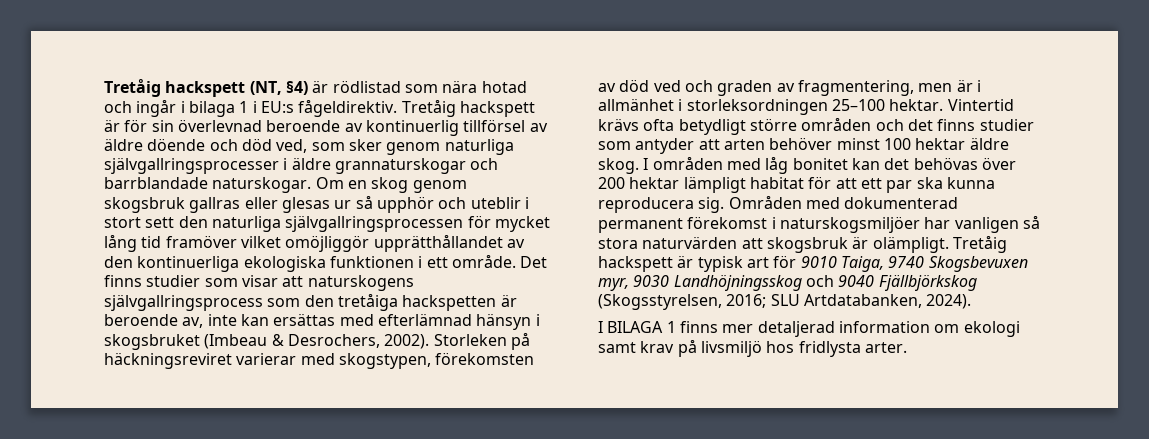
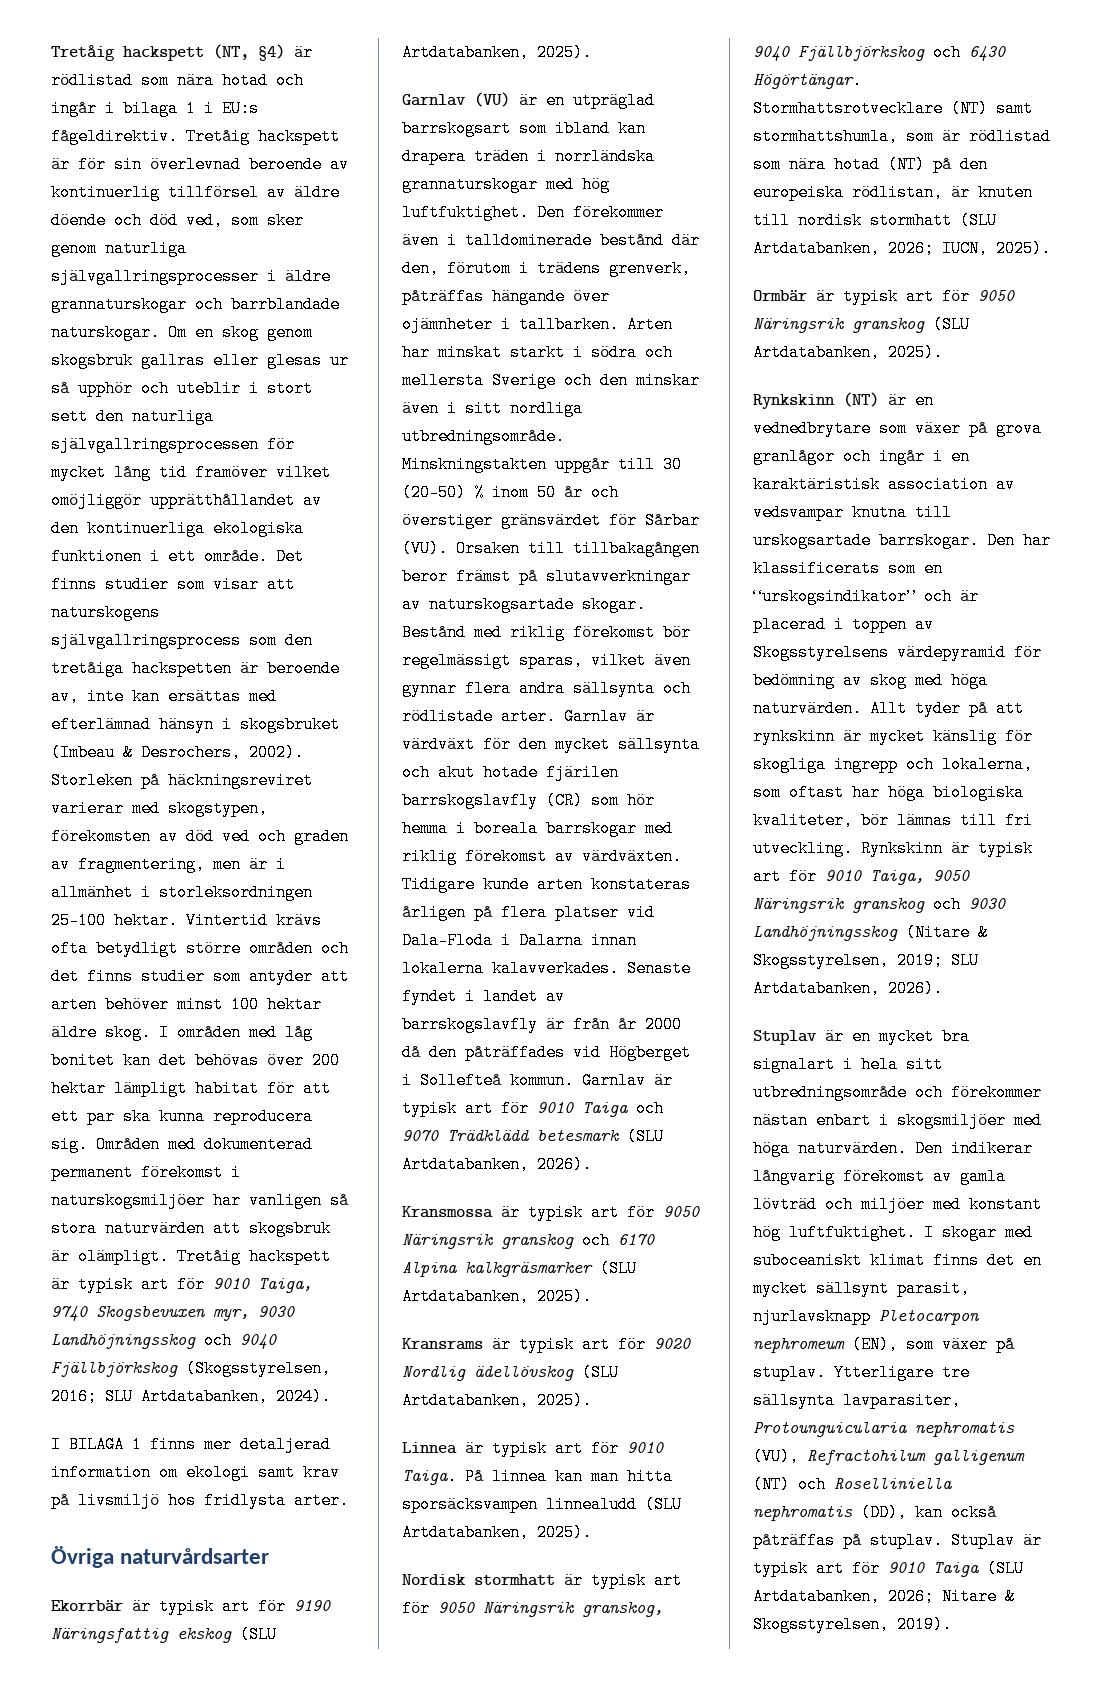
(907, 347) none -> [51,1546,270,1568] [51,1598,331,1615] [51,1626,277,1643] [402,44,592,61] [402,92,655,109] [402,120,646,137] [402,148,655,165] [402,176,610,193] [402,204,664,221] [402,232,700,249] [402,260,691,277] [402,288,610,305] [402,316,673,333] [402,344,673,361] [402,372,700,389] [402,400,583,417] [402,428,565,445] [402,456,682,473] [402,484,619,501] [402,512,700,529] [402,540,700,557] [402,568,691,585] [402,596,646,613] [402,624,691,641] [402,652,691,669] [402,680,691,697] [402,708,655,725] [402,736,700,753] [402,764,619,781] [402,792,655,809] [402,820,673,837] [402,848,682,865] [402,876,691,893] [402,904,655,921] [402,932,637,949] [402,960,691,977] [402,988,565,1005] [402,1016,682,1033] [402,1044,691,1061] [402,1072,673,1089] [402,1100,664,1117] [402,1128,664,1145] [402,1156,592,1173] [402,1204,700,1221] [402,1232,655,1249] [402,1260,637,1277] [402,1288,592,1305] [402,1336,691,1353] [402,1364,619,1381] [402,1392,592,1409] [402,1440,664,1457] [402,1468,673,1485] [402,1496,682,1513] [402,1524,592,1541] [402,1572,682,1589] [402,1600,663,1617] [753,44,1006,62] [753,72,862,89] [753,100,1033,117] [753,128,1051,145] [753,156,988,173] [753,184,1033,201] [753,212,997,229] [753,240,1051,257] [753,288,1015,305] [753,316,970,333] [753,344,943,361] [753,392,934,409] [753,420,1042,437] [753,448,970,465] [753,476,1015,493] [753,504,952,521] [753,532,1051,549] [753,560,943,577] [753,588,979,605] [753,616,934,633] [753,644,1042,661] [753,672,988,689] [753,700,1024,717] [753,728,1033,745] [753,756,1033,773] [753,784,1024,801] [753,812,1033,829] [753,840,1033,857] [753,868,970,885] [753,896,1006,913] [753,924,988,941] [753,952,979,969] [753,980,943,997] [753,1028,970,1045] [753,1056,943,1073] [753,1084,1042,1101] [753,1112,1042,1129] [753,1140,1033,1157] [753,1168,1006,1185] [753,1196,1042,1213] [753,1224,1033,1241] [753,1252,1042,1269] [753,1280,970,1297] [753,1308,979,1325] [753,1336,1015,1353] [753,1364,970,1381] [753,1392,961,1409] [753,1421,1015,1437] [753,1448,1025,1465] [753,1476,952,1493] [753,1504,997,1521] [753,1532,1042,1549] [753,1560,1024,1577] [753,1588,1015,1605] [753,1616,952,1633] // Övriga naturvårdsarter // Ekorrbär är typisk art för 9190 Näringsfattig ekskog (SLU Artdatabanken, 2025). // Garnlav (VU) är en utpräglad barrskogsart som ibland kan drapera träden i norrländska grannaturskogar med hög luftfuktighet. Den förekommer även i talldominerade bestånd där den, förutom i trädens grenverk, påträffas hängande över ojämnheter i tallbarken. Arten har minskat starkt i södra och mellersta Sverige och den minskar även i sitt nordliga utbredningsområde. Minskningstakten uppgår till 30 (20–50) % inom 50 år och överstiger gränsvärdet för Sårbar (VU). Orsaken till tillbakagången beror främst på slutavverkningar av naturskogsartade skogar. Bestånd med riklig förekomst bör regelmässigt sparas, vilket även gynnar flera andra sällsynta och rödlistade arter. Garnlav är värdväxt för den mycket sällsynta och akut hotade fjärilen barrskogslavfly (CR) som hör hemma i boreala barrskogar med riklig förekomst av värdväxten. Tidigare kunde arten konstateras årligen på flera platser vid Dala-Floda i Dalarna innan lokalerna kalavverkades. Senaste fyndet i landet av barrskogslavfly är från år 2000 då den påträffades vid Högberget i Sollefteå kommun. Garnlav är typisk art för 9010 Taiga och 9070 Trädklädd betesmark (SLU Artdatabanken, 2026). // Kransmossa är typisk art för 9050 Näringsrik granskog och 6170 Alpina kalkgräsmarker (SLU Artdatabanken, 2025). // Kransrams är typisk art för 9020 Nordlig ädellövskog (SLU Artdatabanken, 2025). // Linnea är typisk art för 9010 Taiga. På linnea kan man hitta sporsäcksvampen linnealudd (SLU Artdatabanken, 2025). // Nordisk stormhatt är typisk art för 9050 Näringsrik granskog, 9040 Fjällbjörkskog och 6430 Högörtängar. Stormhattsrotvecklare (NT) samt stormhattshumla, som är rödlistad som nära hotad (NT) på den europeiska rödlistan, är knuten till nordisk stormhatt (SLU Artdatabanken, 2026; IUCN, 2025). // Ormbär är typisk art för 9050 Näringsrik granskog (SLU Artdatabanken, 2025). // Rynkskinn (NT) är en vednedbrytare som växer på grova granlågor och ingår i en karaktäristisk association av vedsvampar knutna till urskogsartade barrskogar. Den har klassificerats som en “urskogsindikator” och är placerad i toppen av Skogsstyrelsens värdepyramid för bedömning av skog med höga naturvärden. Allt tyder på att rynkskinn är mycket känslig för skogliga ingrepp och lokalerna, som oftast har höga biologiska kvaliteter, bör lämnas till fri utveckling. Rynkskinn är typisk art för 9010 Taiga, 9050 Näringsrik granskog och 9030 Landhöjningsskog (Nitare & Skogsstyrelsen, 2019; SLU Artdatabanken, 2026). // Stuplav är en mycket bra signalart i hela sitt utbredningsområde och förekommer nästan enbart i skogsmiljöer med höga naturvärden. Den indikerar långvarig förekomst av gamla lövträd och miljöer med konstant hög luftfuktighet. I skogar med suboceaniskt klimat finns det en mycket sällsynt parasit, njurlavsknapp Pletocarpon nephromeum (EN), som växer på stuplav. Ytterligare tre sällsynta lavparasiter, Protounguicularia nephromatis (VU), Refractohilum galligenum (NT) och Roselliniella nephromatis (DD), kan också påträffas på stuplav. Stuplav är typisk art för 9010 Taiga (SLU Artdatabanken, 2026; Nitare & Skogsstyrelsen, 2019).

